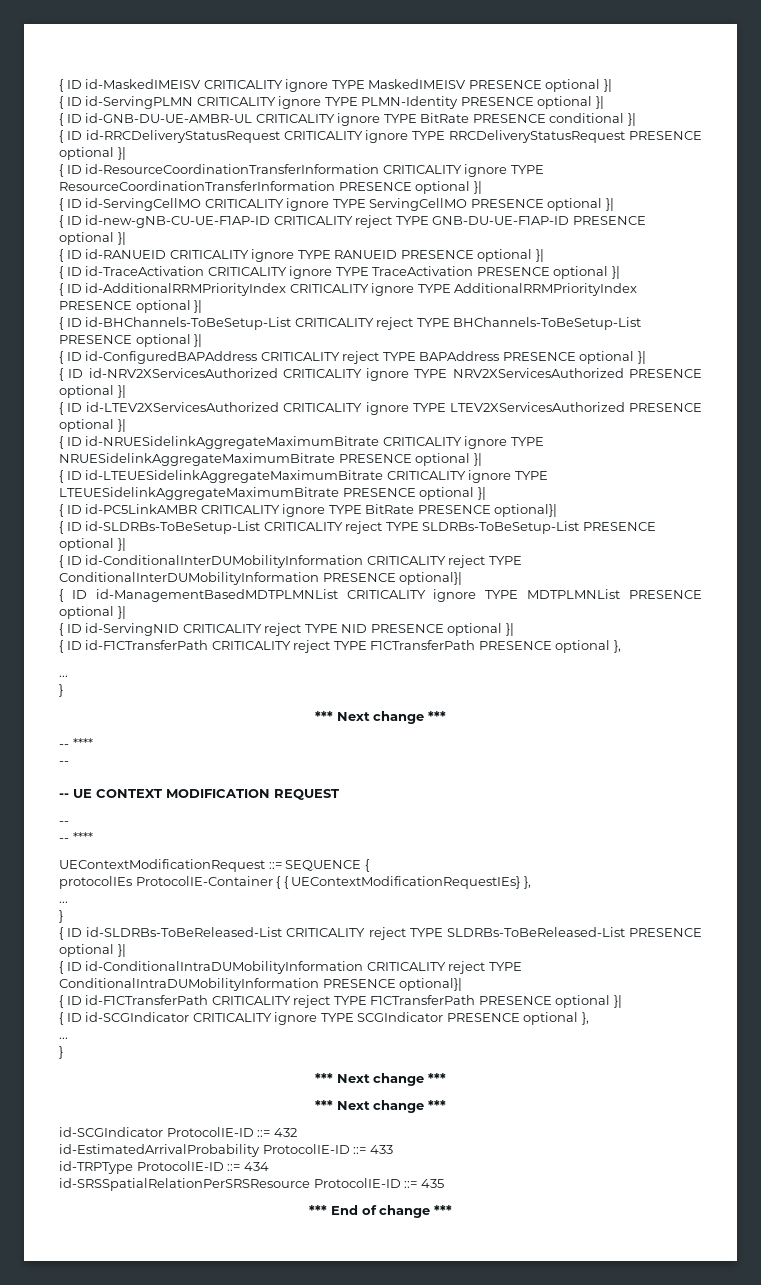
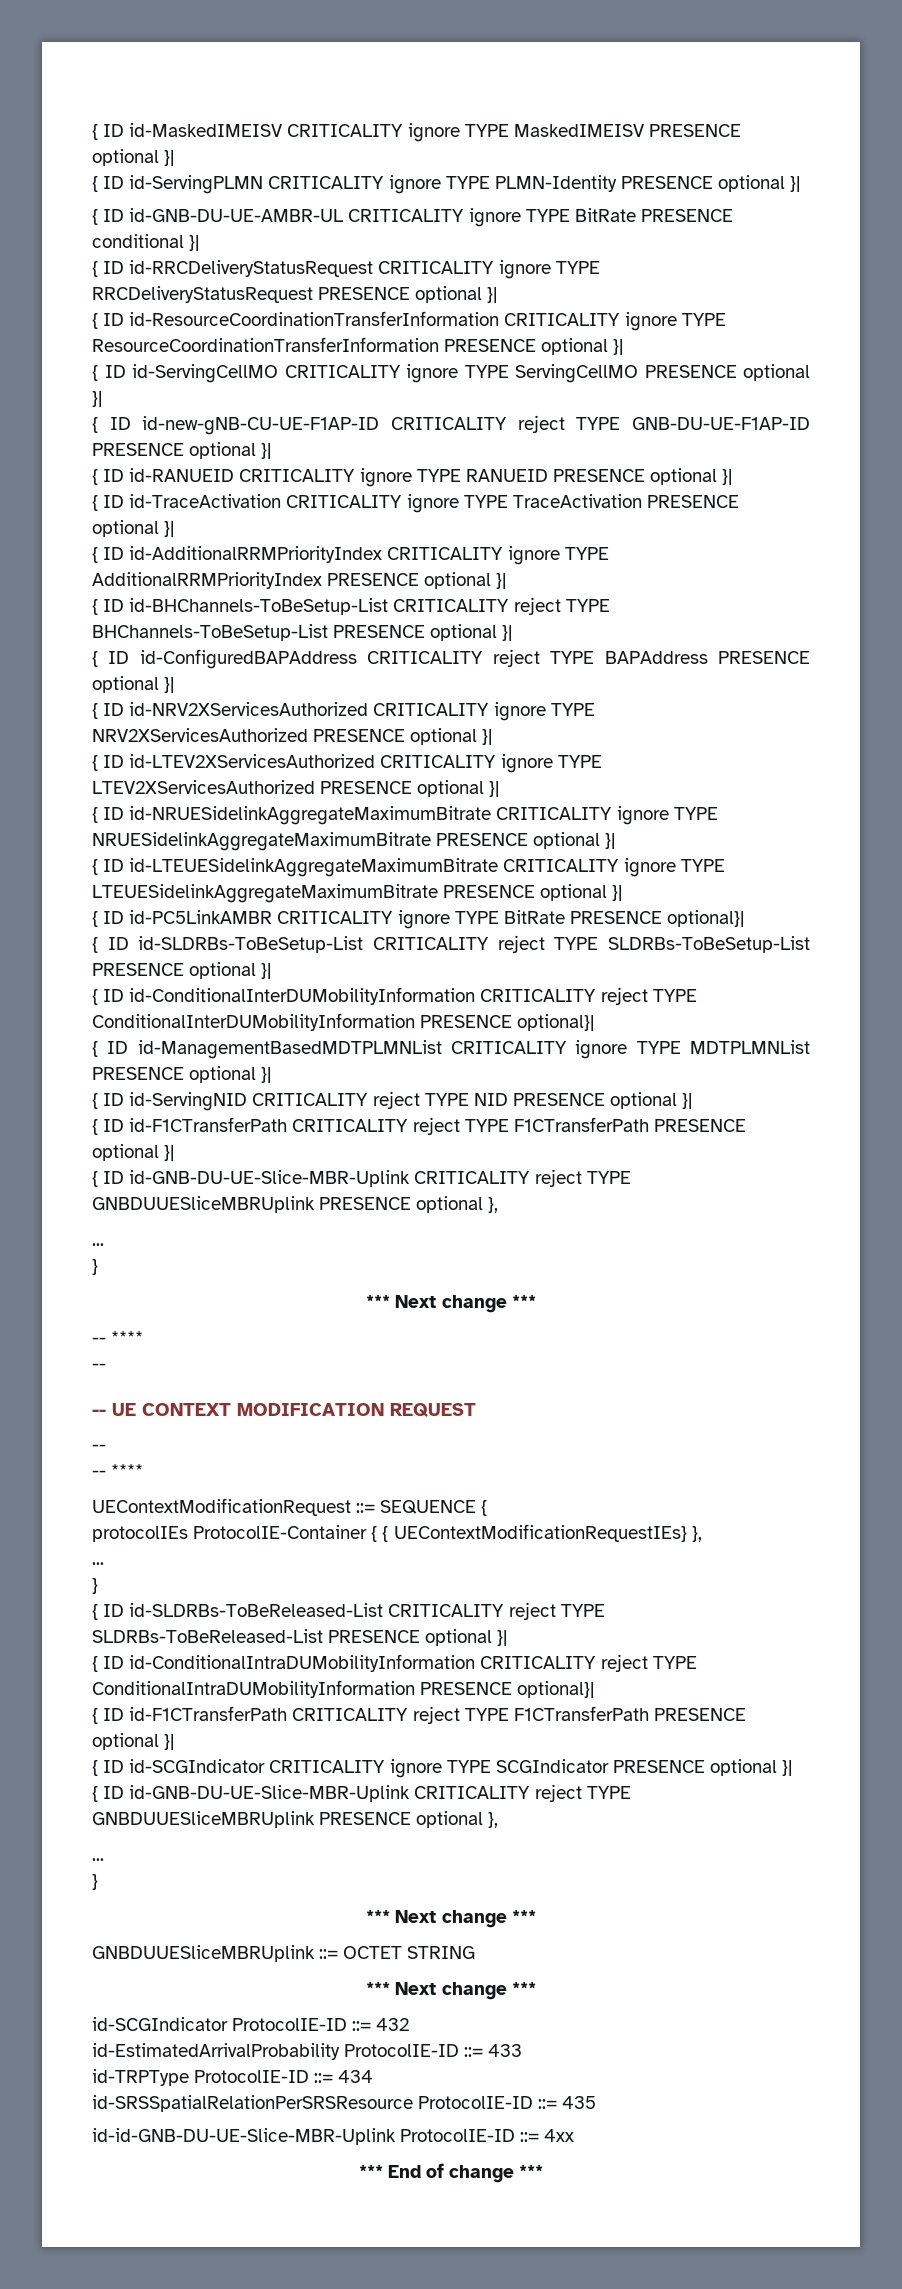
(611, 646) none -> [164,1145,175,1161] [92,1169,631,1187] [92,1196,484,1213] }| // { ID id-GNB-DU-UE-Slice-MBR-Uplink CRITICALITY reject TYPE GNBDUUESliceMBRUplink PRESENCE optional
[581,1012,589,1025] [59,1037,68,1039] [59,1046,63,1059] [315,1073,446,1086] }, // ... // } // *** Next change *** -> [782,1760,793,1776] [92,1784,631,1802] [92,1811,499,1828] [92,1858,104,1861] [92,1874,98,1890] [366,1910,536,1928] [92,1945,476,1962] }| // { ID id-GNB-DU-UE-Slice-MBR-Uplink CRITICALITY reject TYPE GNBDUUESliceMBRUplink PRESENCE optional }, // ... // } // *** Next change *** // GNBDUUESliceMBRUplink ::= OCTET STRING
(444, 1183) none -> [92,2128,575,2145] // id-id-GNB-DU-UE-Slice-MBR-Uplink ProtocolIE-ID ::= 4xx

